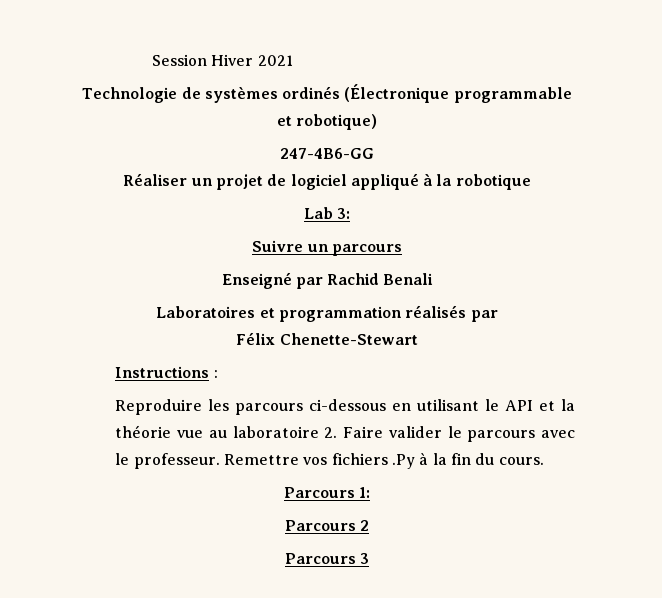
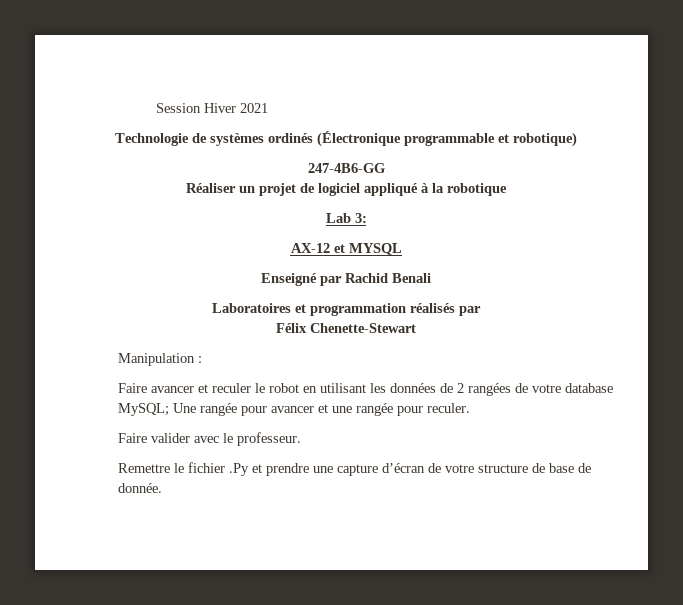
[252,240,402,256] Suivre un parcours -> [290,243,402,255] AX-12 et MYSQL
[115,366,210,378] Instructions -> [117,353,195,366] Manipulation
[115,399,575,415] [115,425,575,442] [115,452,544,469] [283,487,371,498] [284,520,370,531] [284,553,370,564] Reproduire les parcours ci-dessous en utilisant le API et la théorie vue au laboratoire 2. Faire valider le parcours avec le professeur. Remettre vos fichiers .Py à la fin du cours. // Parcours 1: // Parcours 2 // Parcours 3 -> [117,383,613,396] [117,403,470,416] [117,432,301,446] [117,462,591,476] [117,483,162,493] Faire avancer et reculer le robot en utilisant les données de 2 rangées de votre database MySQL; Une rangée pour avancer et une rangée pour reculer. // Faire valider avec le professeur. // Remettre le fichier .Py et prendre une capture d’écran de votre structure de base de donnée.

